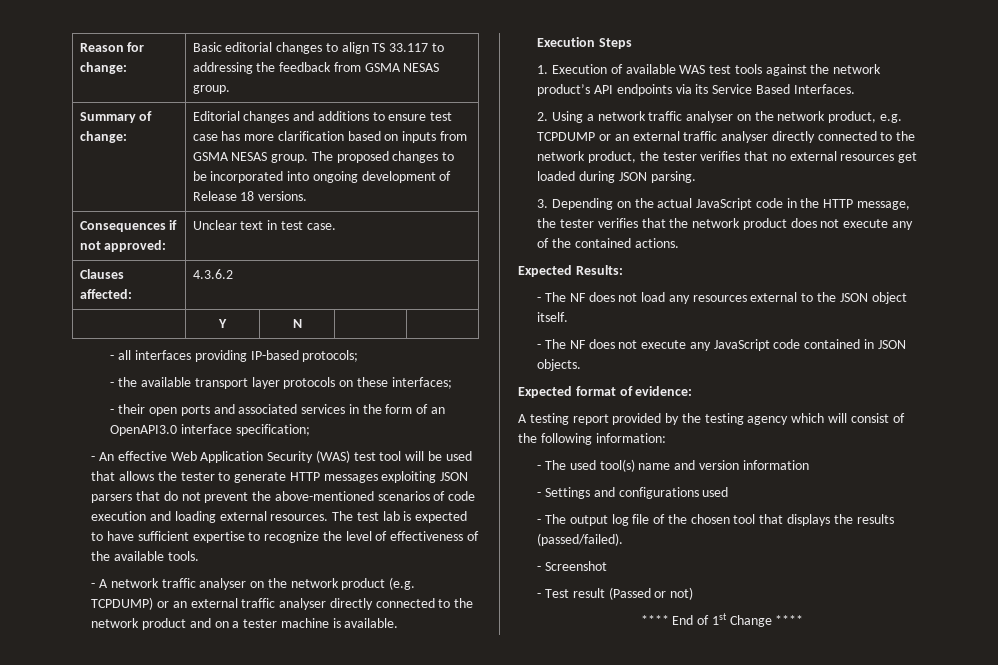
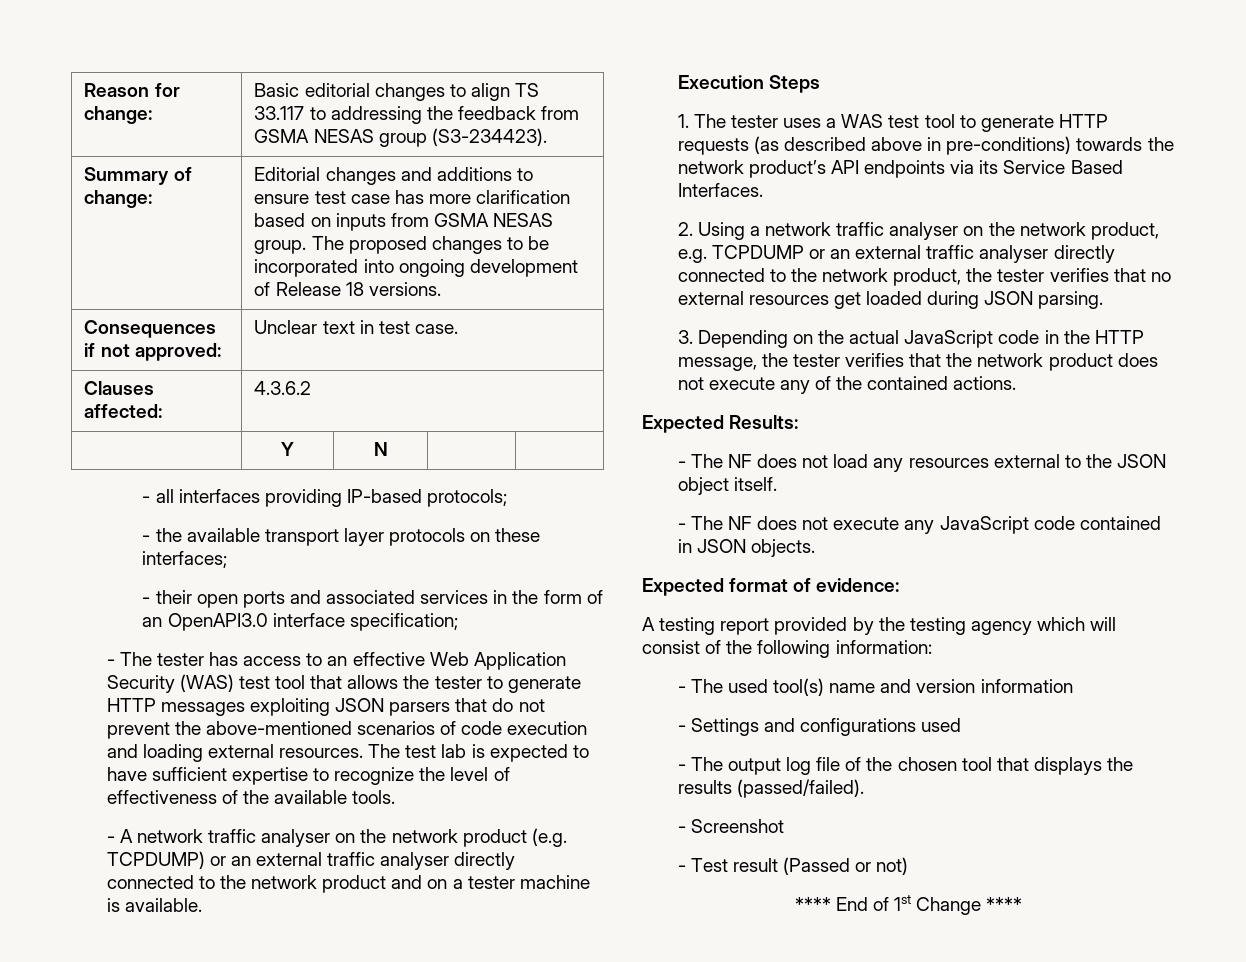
[192,85,230,94] group. -> [378,128,547,147] group (S3-234423).
[98,452,114,461] An -> [119,652,348,666] The tester has access to an
[405,451,472,461] will be used -> (306, 682) none
[551,64,807,76] Execution of available WAS test tools against -> [693,114,1109,132] [677,136,1143,155] The tester uses a WAS test tool to generate HTTP requests (as described above in pre-conditions) towards

